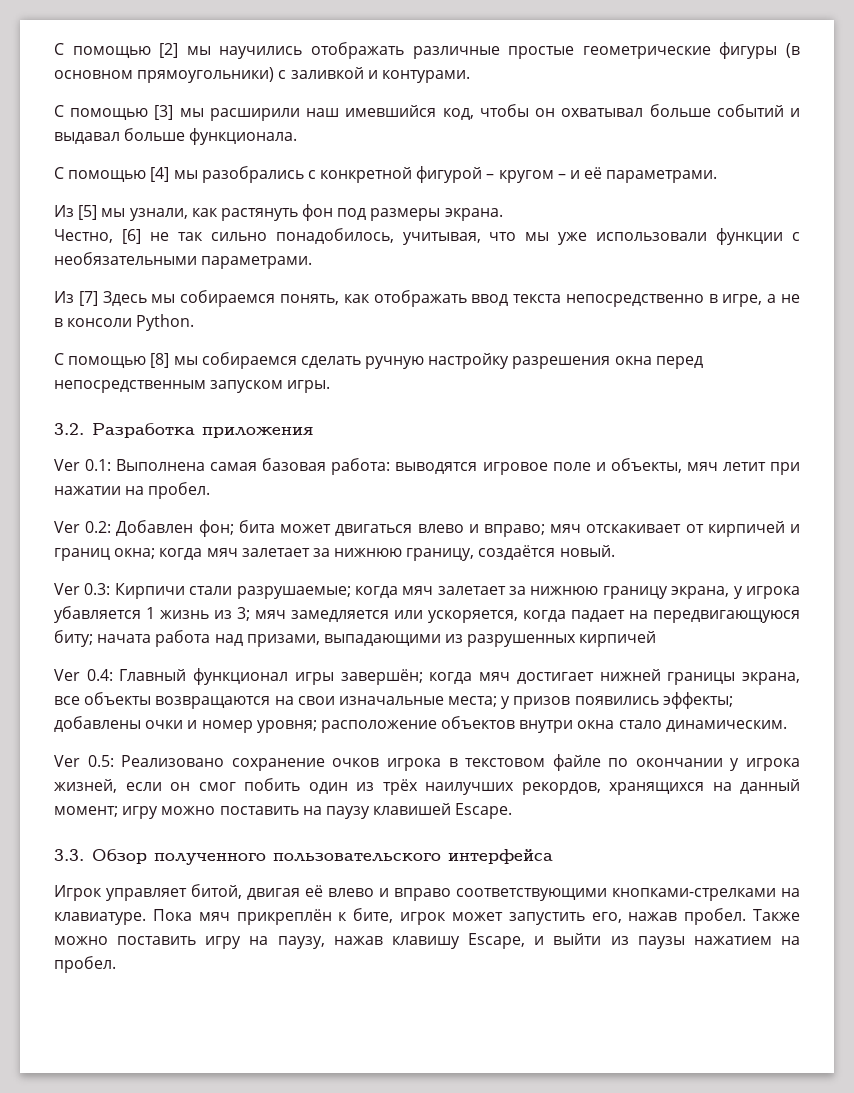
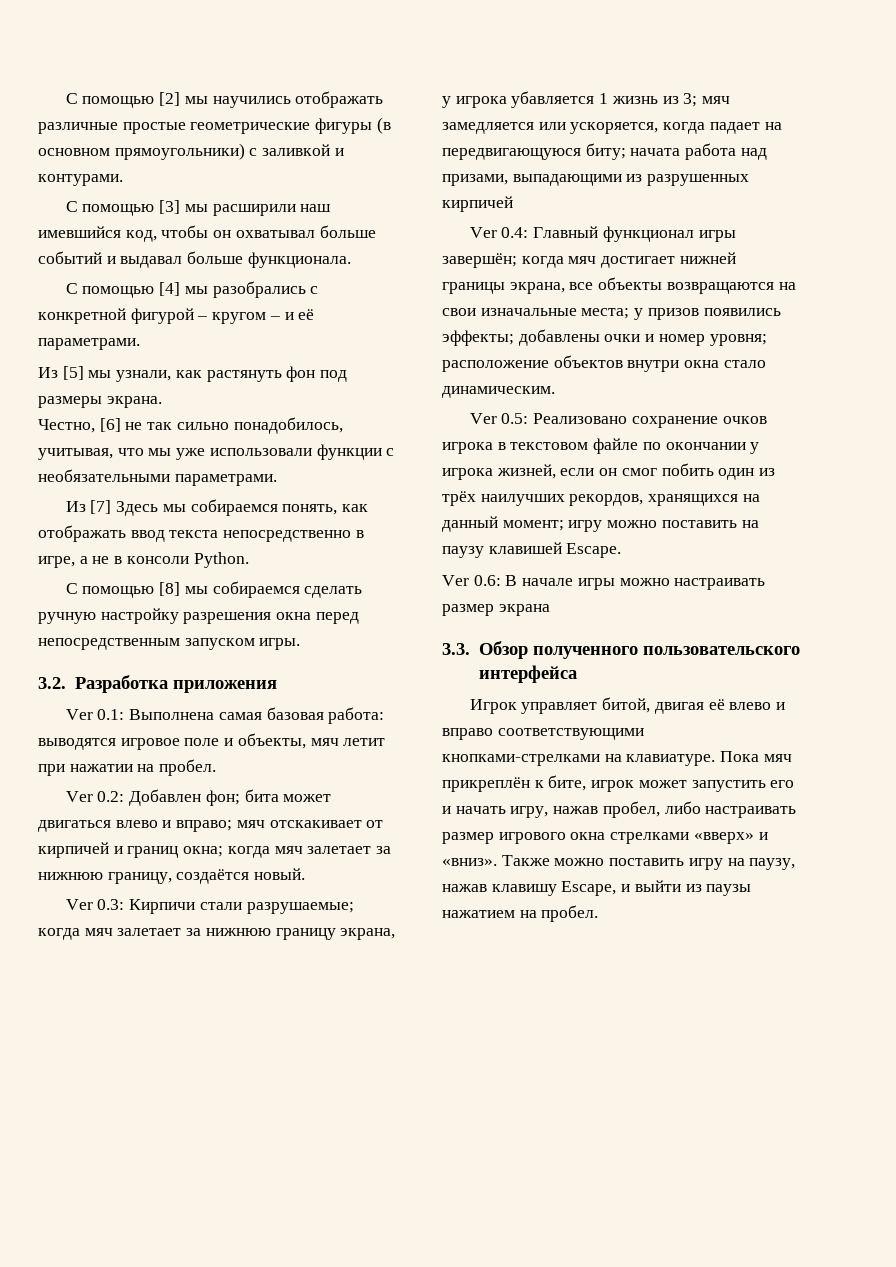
(513, 811) none -> [442,575,766,590] [442,604,550,616] // Ver 0.6: В начале игры можно настраивать размер экрана
[591,908,747,925] его, нажав пробел. -> [770,780,795,788] [442,801,797,818] [442,832,768,844] [442,858,497,866] его и начать игру, нажав пробел, либо настраивать размер игрового окна стрелками «вверх» и «вниз».

